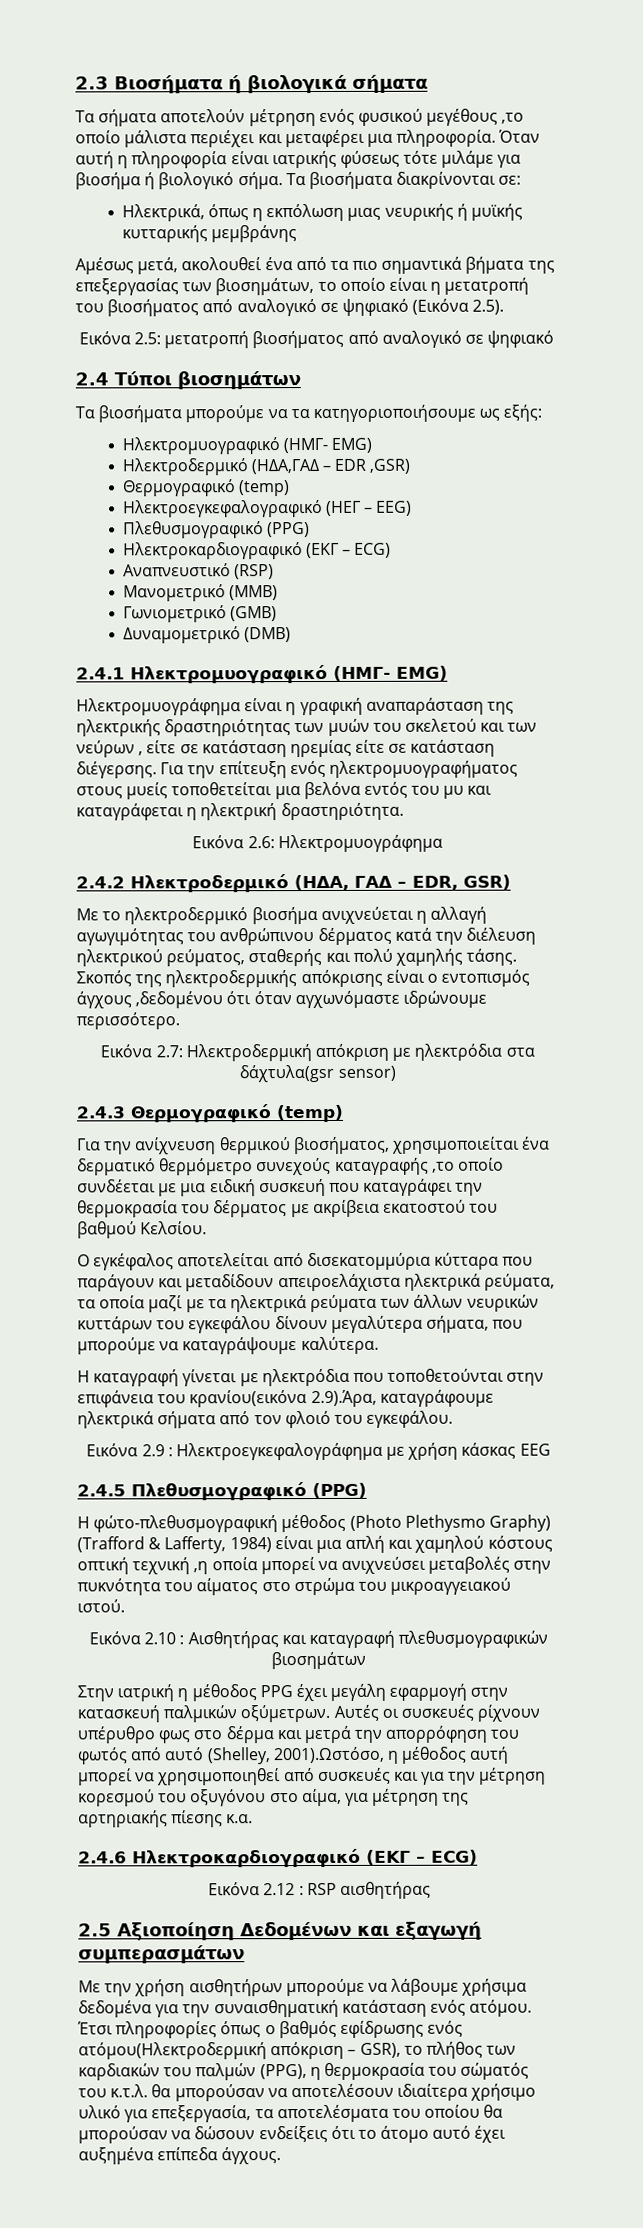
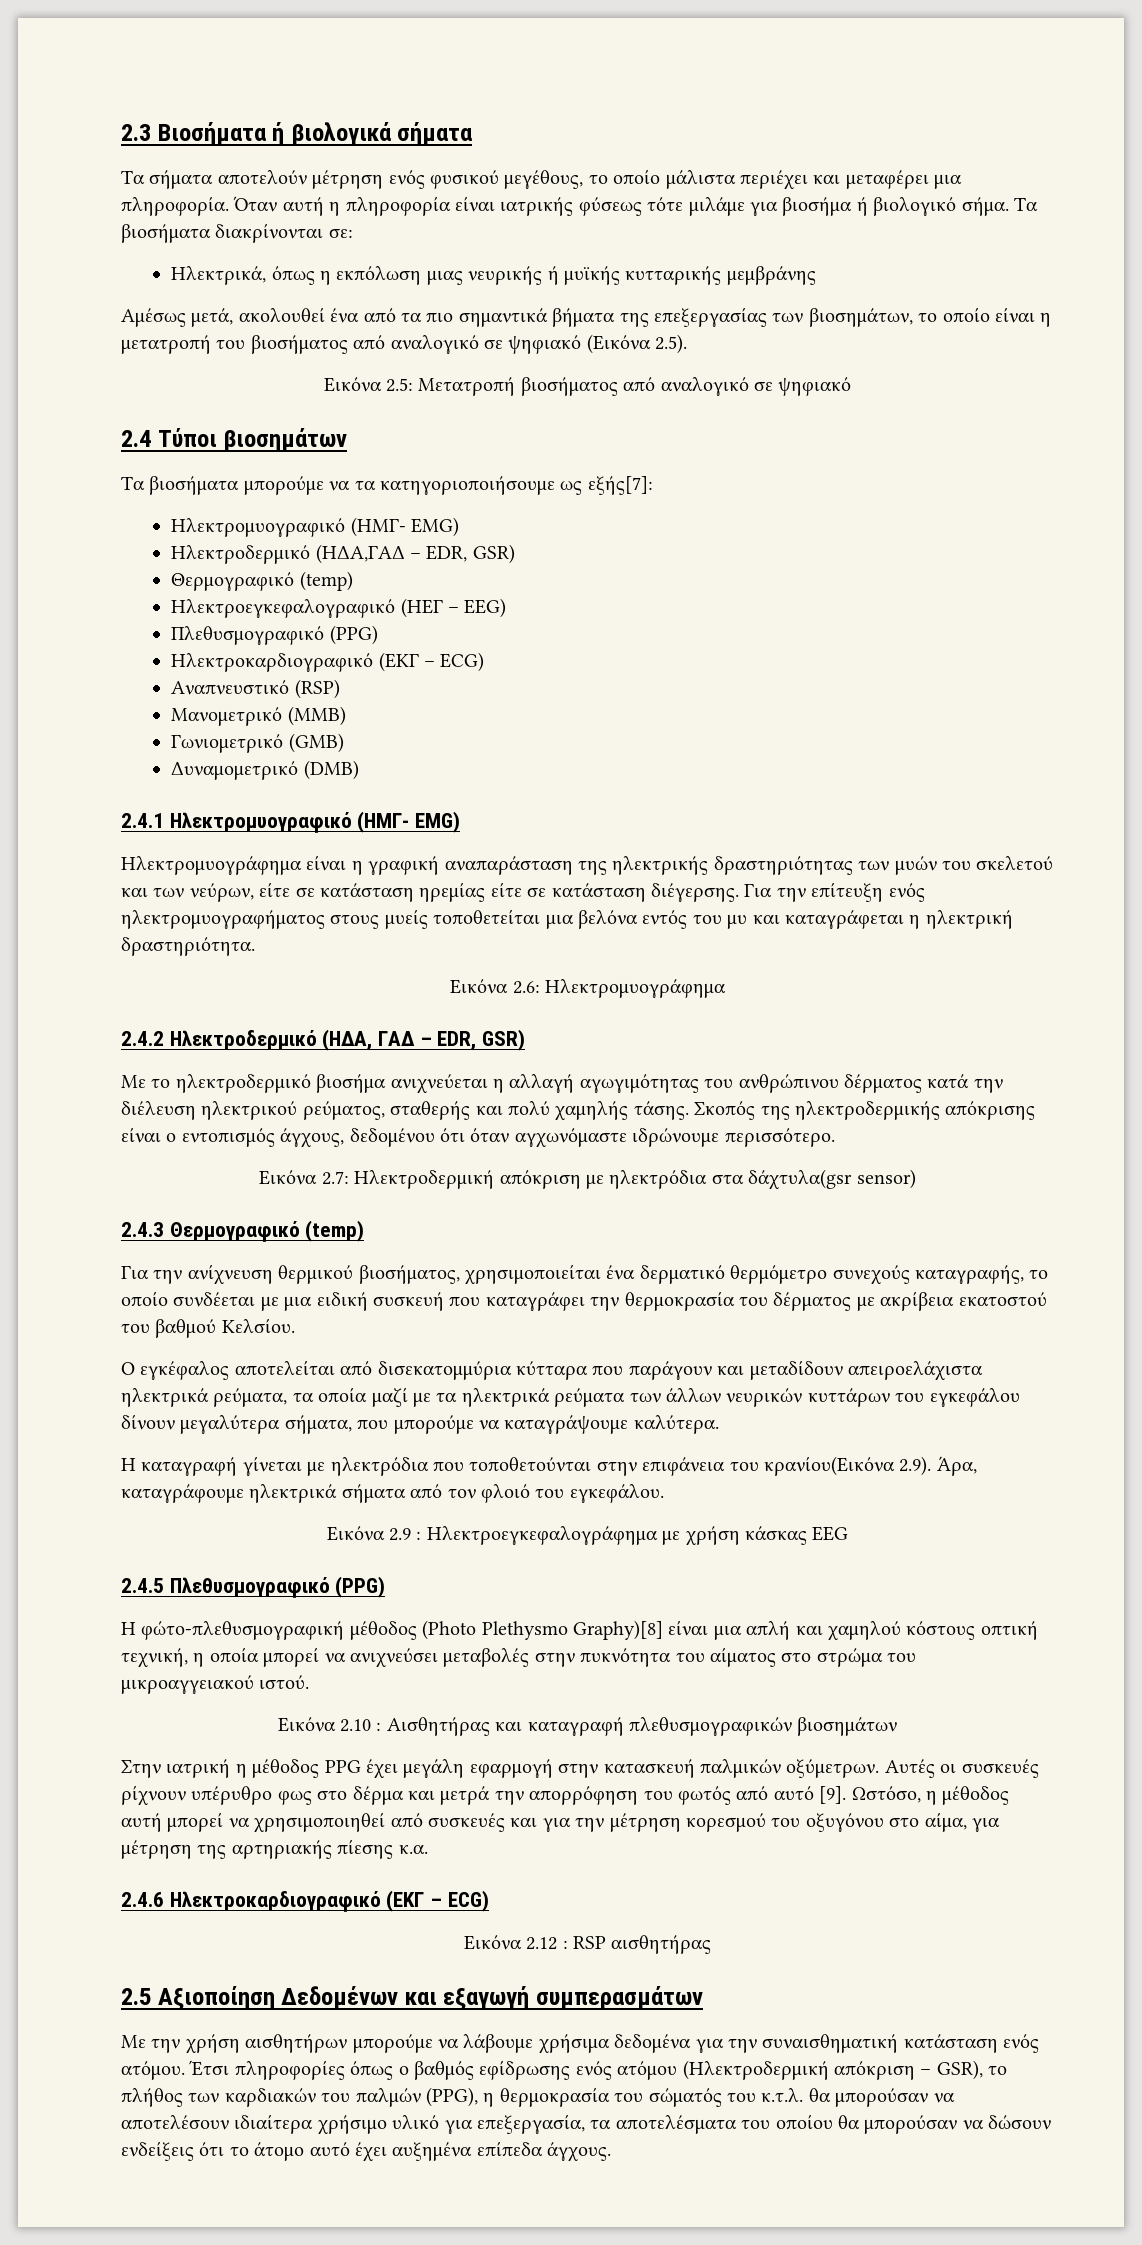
[426,108,525,126] μεγέθους ,το -> [504,170,608,189] μεγέθους, το
[164,331,250,349] μετατροπή -> [418,377,516,396] Μετατροπή
[503,404,543,422] εξής: -> [587,476,653,495] εξής[7]:
[334,458,411,474] EDR ,GSR) -> [426,544,515,564] EDR, GSR)
[76,740,144,758] νεύρων , -> [189,883,254,902] νεύρων,
[76,991,224,1009] άγχους ,δεδομένου -> [280,1128,435,1148] άγχους, δεδομένου
[334,1157,455,1175] καταγραφής ,το -> [914,1265,1049,1284] καταγραφής, το
[189,1389,377,1408] κρανίου(εικόνα 2.9).Άρα, -> [763,1456,977,1476] κρανίου(Εικόνα 2.9). Άρα,
[488,1514,551,1532] [77,1536,272,1554] Graphy) (Trafford & Lafferty, 1984) -> [573,1620,663,1640] Graphy)[8]
[132,1557,209,1575] τεχνική ,η -> [121,1648,205,1668] τεχνική, η
[206,1746,385,1765] (Shelley, 2001).Ωστόσο, -> [819,1786,921,1804] [9]. Ωστόσο,
[78,2042,267,2060] ατόμου(Ηλεκτροδερμική -> [617,2060,829,2080] ατόμου (Ηλεκτροδερμική

